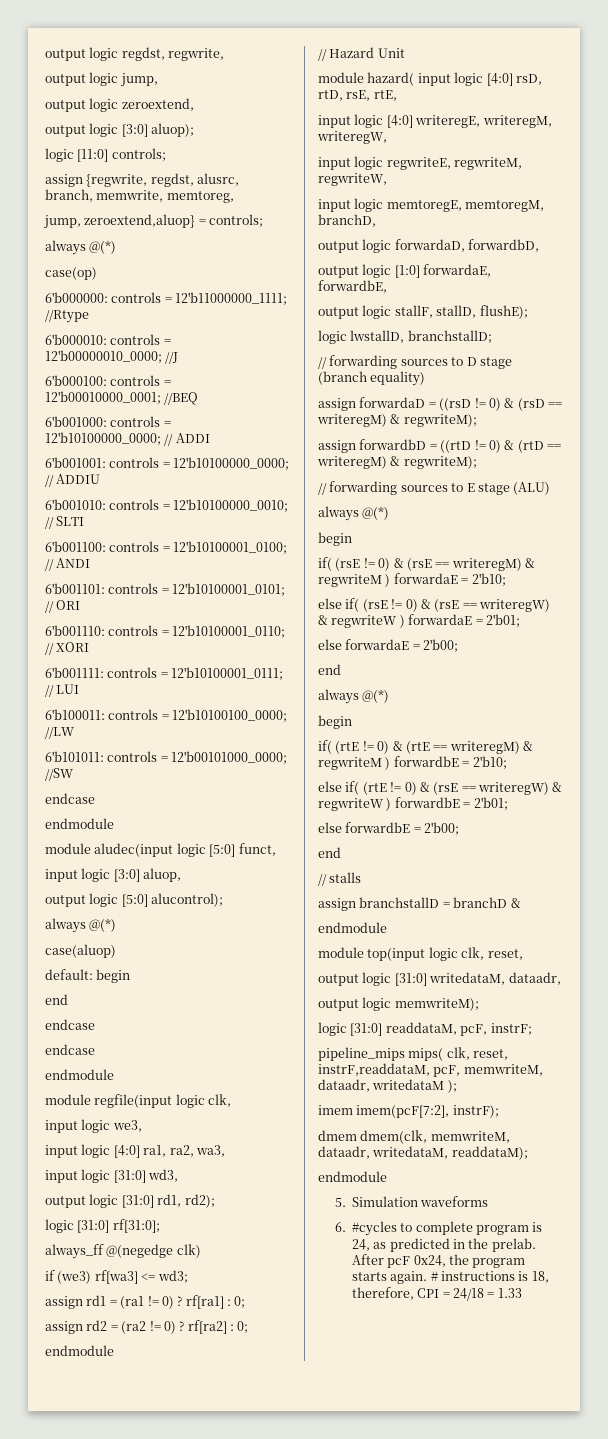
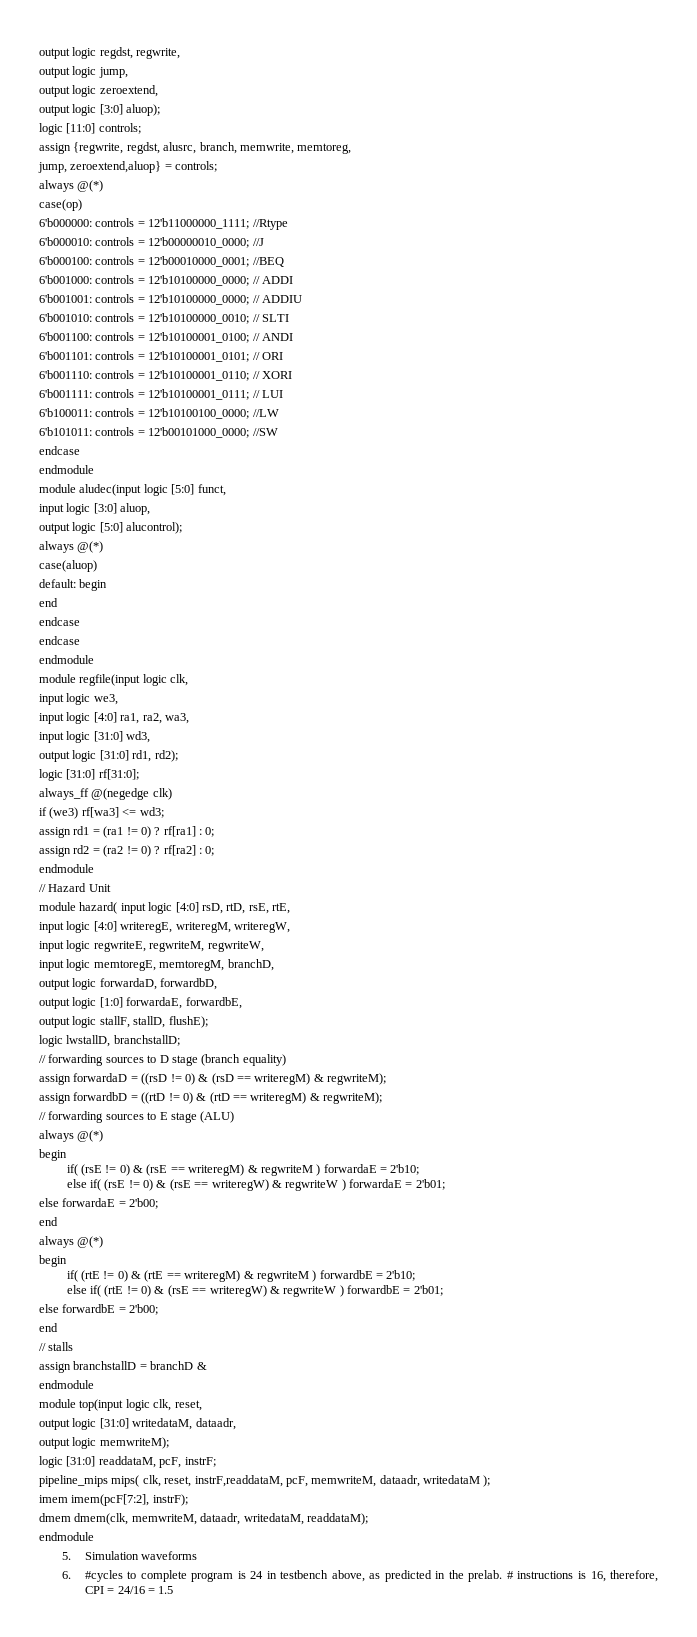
[351,1239,370,1251] 24, -> [250,1570,365,1582] 24 in testbench above,
[351,1254,526,1268] [351,1271,428,1284] After pcF 0x24, the program starts again. -> (503, 1576) none
[531,1271,549,1283] 18, -> [590,1571,606,1582] 16,
[452,1288,522,1301] 24/18 = 1.33 -> [117,1586,174,1594] 24/16 = 1.5

